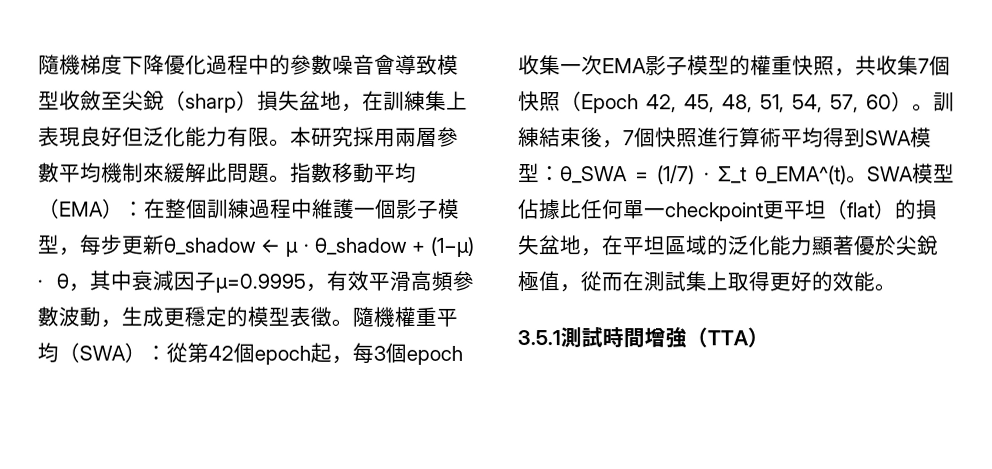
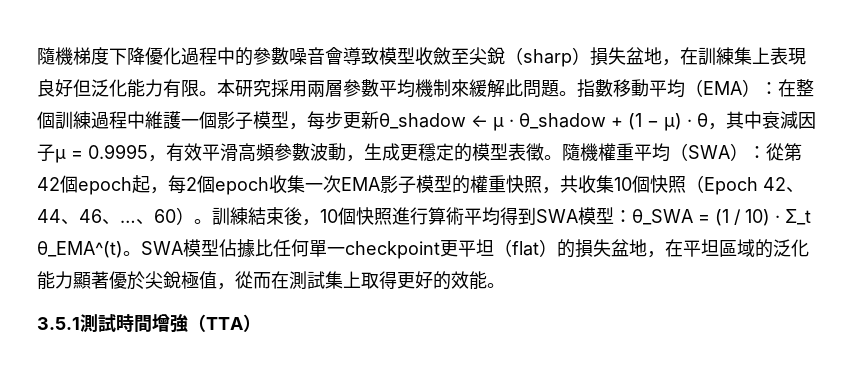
[430,236,475,258] (1−μ) -> [628,113,682,131] (1 − μ)
[215,273,306,294] μ=0.9995 -> [55,144,148,163] μ = 0.9995
[373,345,386,361] 3 -> [186,177,197,191] 2
[918,58,930,74] 7 -> [614,177,632,191] 10
[646,94,859,113] 42, 45, 48, 51, 54, 57, -> [763,177,804,193] [37,209,154,225] 42、44、46、…、
[623,130,635,146] 7 -> [320,209,338,223] 10
[657,165,696,185] (1/7) -> [715,209,770,226] (1 / 10)

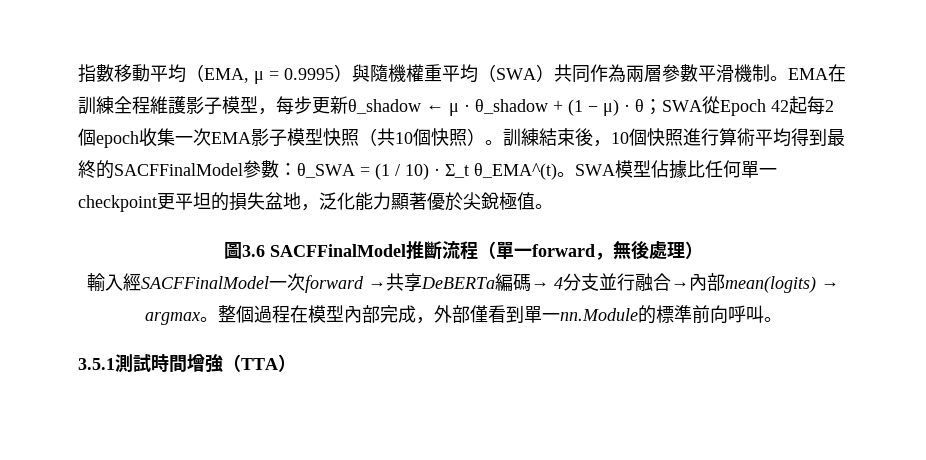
[37,47,806,67] [37,79,814,98] [37,111,217,129] 隨機梯度下降優化過程中的參數噪音會導致模型收斂至尖銳（sharp）損失盆地，在訓練集上表現良好但泛化能力有限。本研究採用兩層參數平均機制來緩解此問題。指數移動平均（EMA）：在整個訓練過程中維護一個 -> [78,64,846,84] [78,96,186,114] 指數移動平均（EMA, μ = 0.9995）與隨機權重平均（SWA）共同作為兩層參數平滑機制。EMA在訓練全程維護
[708,111,816,130] [37,143,802,163] [37,175,168,195] ，其中衰減因子μ = 0.9995，有效平滑高頻參數波動，生成更穩定的模型表徵。隨機權重平均（SWA）：從第42個epoch起， -> [644,96,807,116] ；SWA從Epoch 42起
[452,175,804,195] [37,209,176,225] 的權重快照，共收集10個快照（Epoch 42、44、46、…、60 -> [323,128,467,146] 快照（共10個快照
[536,207,614,225] SWA模型 -> [827,129,845,146] [78,160,279,179] 最終的SACFFinalModel參數
[494,239,557,257] （flat） -> (211, 200) none
[665,239,773,258] 在平坦區域的 -> (319, 207) none
[217,271,487,290] ，從而在測試集上取得更好的效能 -> [535,204,553,209] [223,241,703,260] [87,273,839,293] [144,305,764,325] 。 // 圖3.6 SACFFinalModel推斷流程（單一forward，無後處理） // 輸入經SACFFinalModel一次forward →共享DeBERTa編碼→ 4分支並行融合→內部mean(logits) → argmax。整個過程在模型內部完成，外部僅看到單一nn.Module的標準前向呼叫

